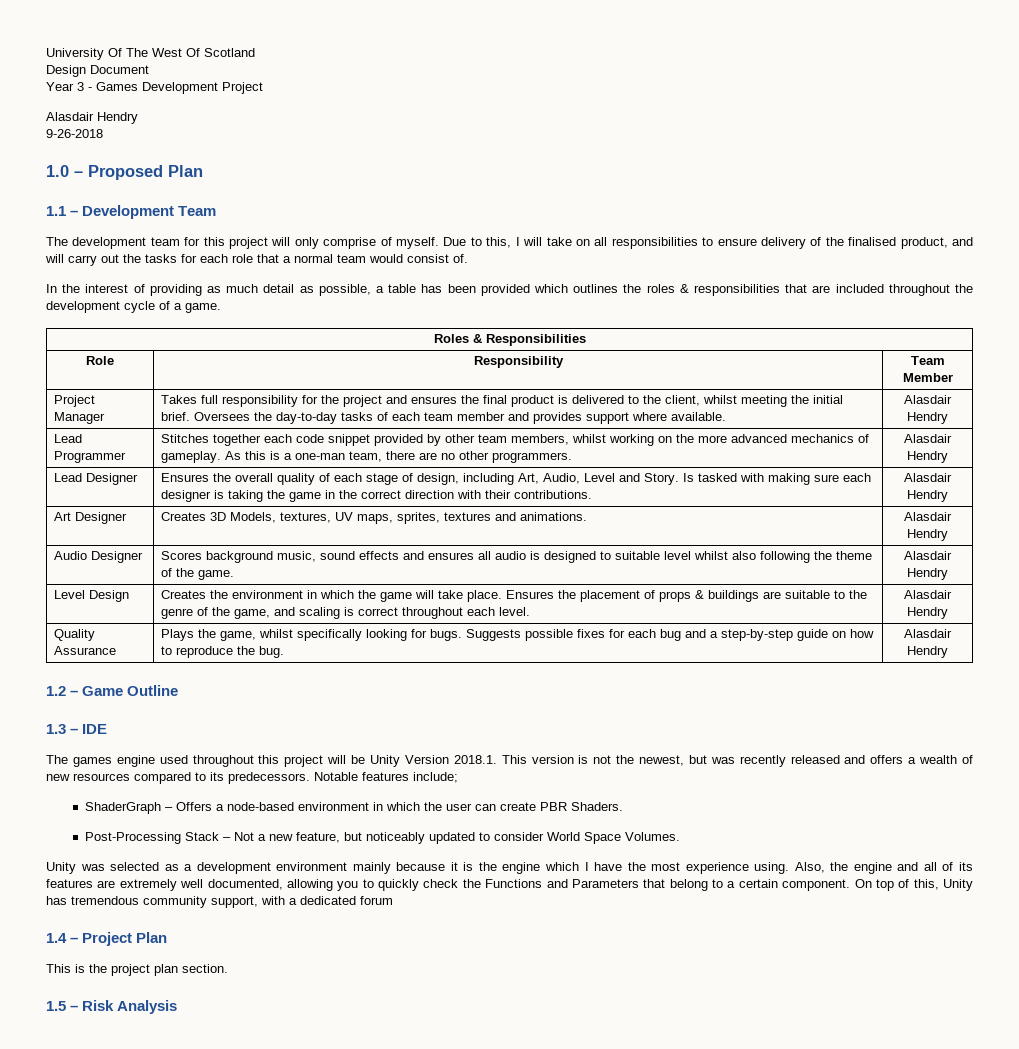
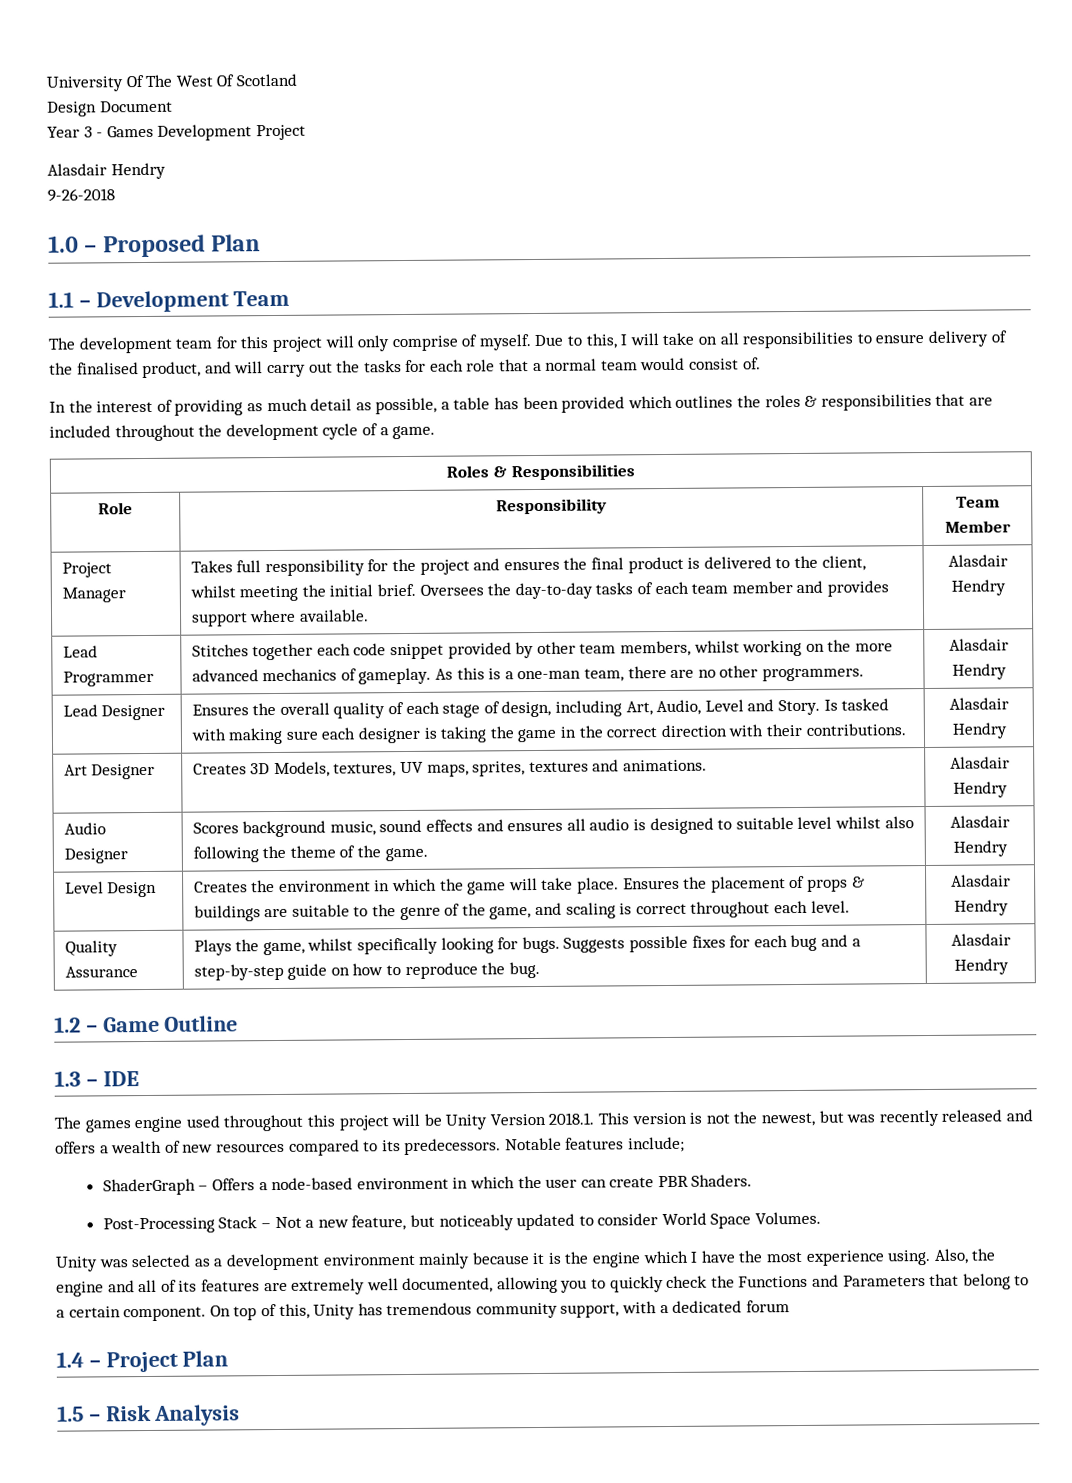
[46,964,228,976] // This is the project plan section. -> (229, 1358) none

